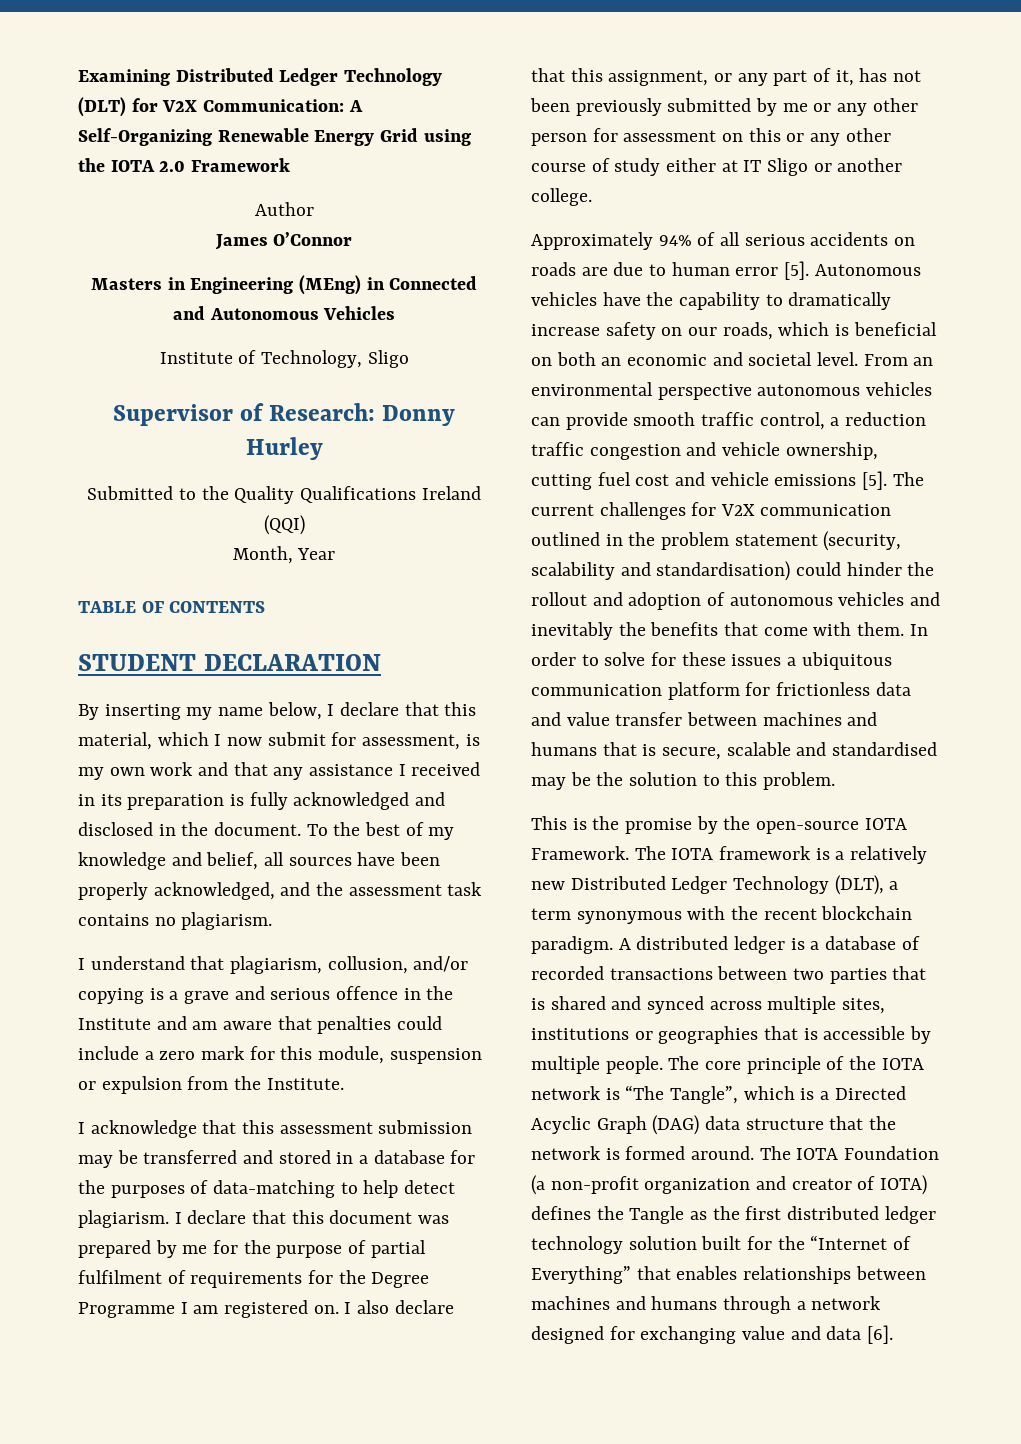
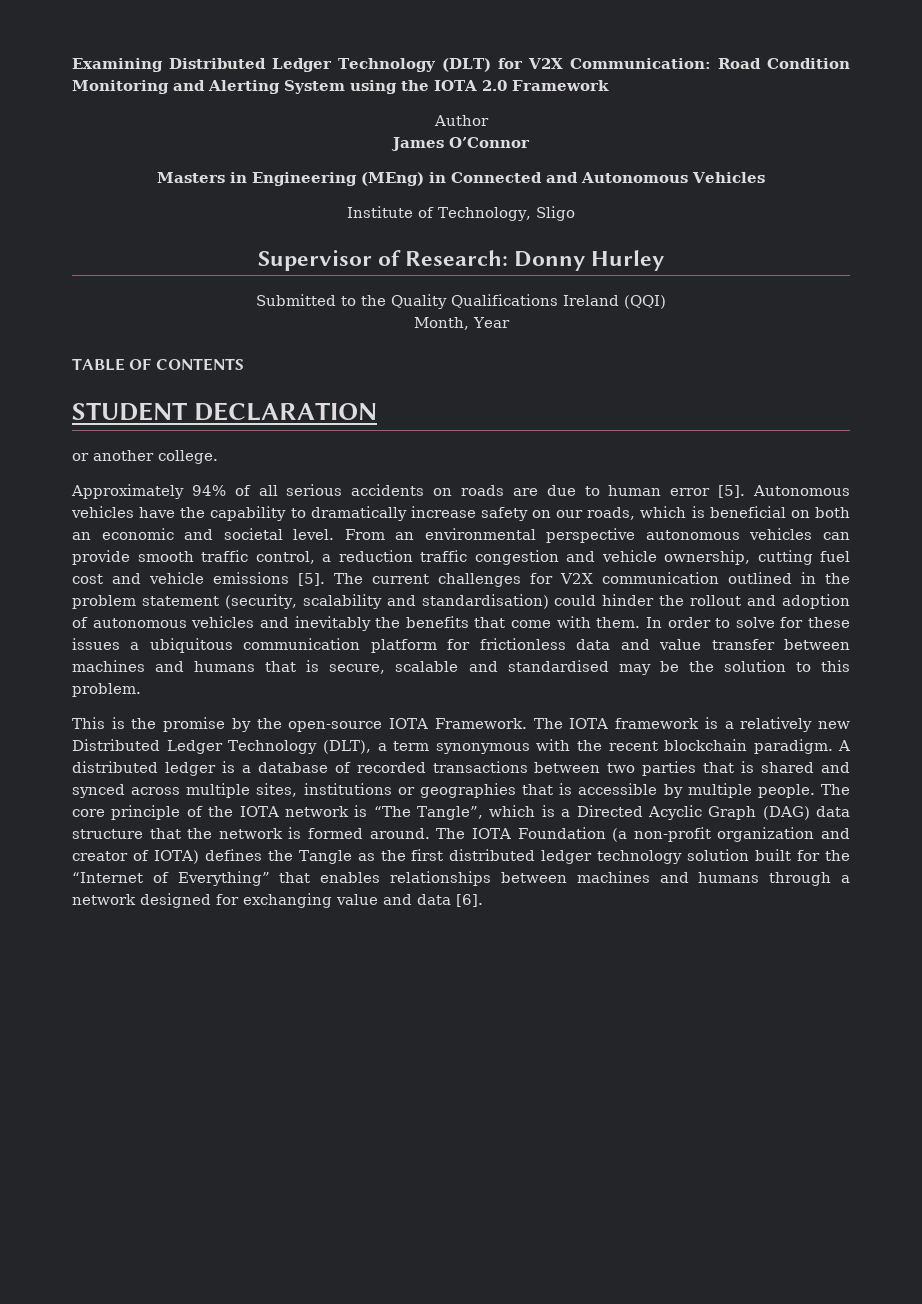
[348,100,363,112] [78,128,419,146] A Self-Organizing Renewable Energy Grid -> [717,58,850,69] [72,80,345,94] Road Condition Monitoring and Alerting System
[78,702,477,720] [78,732,480,750] [78,762,481,780] [78,792,446,810] [78,822,455,840] [78,852,441,870] [78,882,483,900] [78,912,273,930] [78,956,469,974] [78,986,454,1004] [78,1016,443,1034] [78,1046,482,1064] [78,1076,344,1094] [78,1120,473,1138] [78,1150,476,1168] [78,1180,456,1198] [78,1210,450,1228] [78,1240,426,1258] [78,1270,430,1288] [78,1300,454,1318] [531,68,922,86] [530,98,918,116] [531,128,891,146] [531,158,809,176] By inserting my name below, I declare that this material, which I now submit for assessment, is my own work and that any assistance I received in its preparation is fully acknowledged and disclosed in the document. To the best of my knowledge and belief, all sources have been properly acknowledged, and the assessment task contains no plagiarism. // I understand that plagiarism, collusion, and/or copying is a grave and serious offence in the Institute and am aware that penalties could include a zero mark for this module, suspension or expulsion from the Institute. // I acknowledge that this assessment submission may be transferred and stored in a database for the purposes of data-matching to help detect plagiarism. I declare that this document was prepared by me for the purpose of partial fulfilment of requirements for the Degree Programme I am registered on. I also declare that this assignment, or any part of it, has not been previously submitted by me or any other person for assessment on this or any other course of study either at IT Sligo -> (377, 411) none

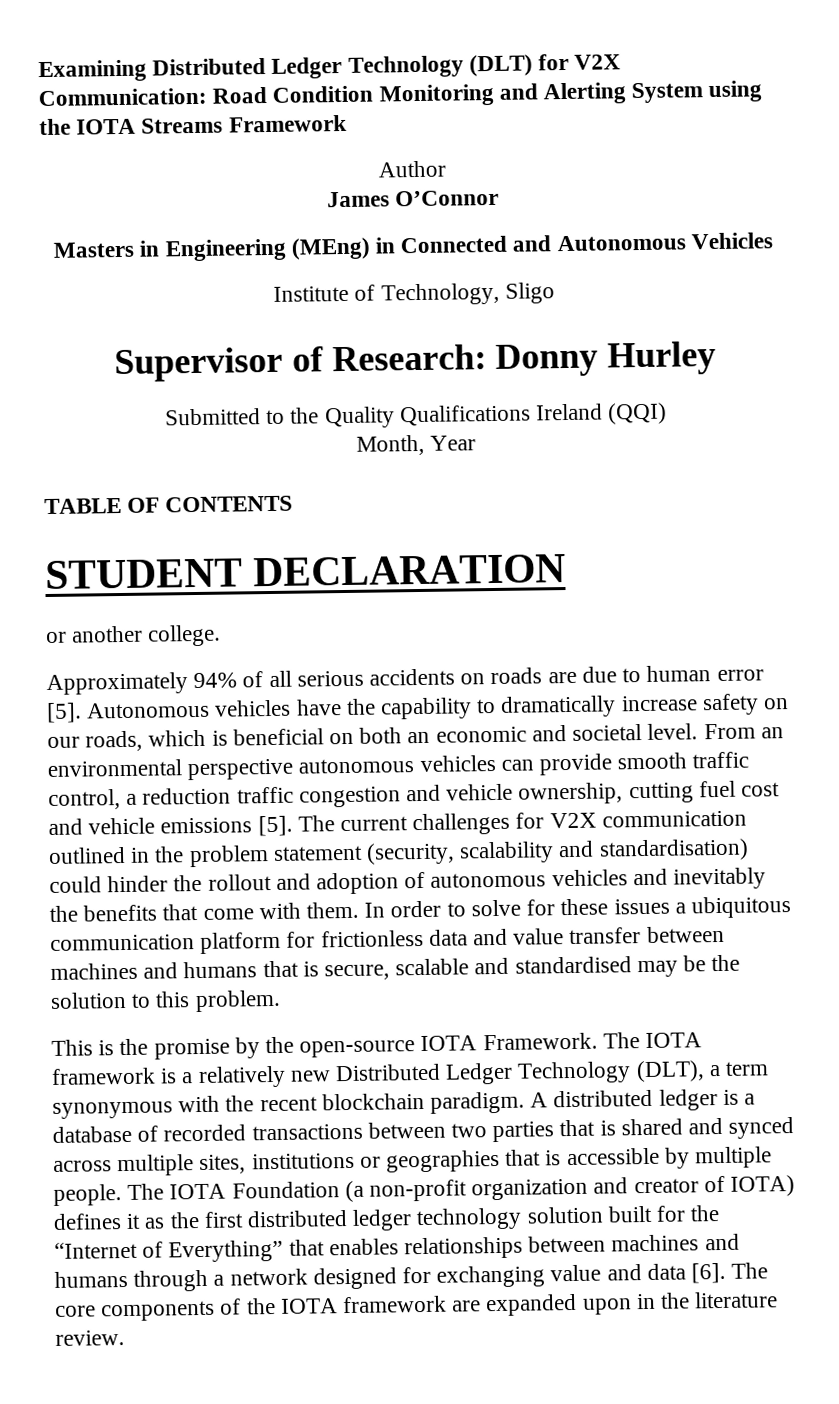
[482,80,507,91] 2.0 -> [141,117,224,134] Streams
[72,805,850,820] [72,827,466,839] core principle of the IOTA network is “The Tangle”, which is a Directed Acyclic Graph (DAG) data structure that the network is formed around. The -> (165, 1191) none
[267,850,352,864] the Tangle -> [126,1213,142,1229] it
(483, 900) none -> [731,1262,769,1279] [55,1291,779,1322] [55,1330,125,1346] The core components of the IOTA framework are expanded upon in the literature review.

